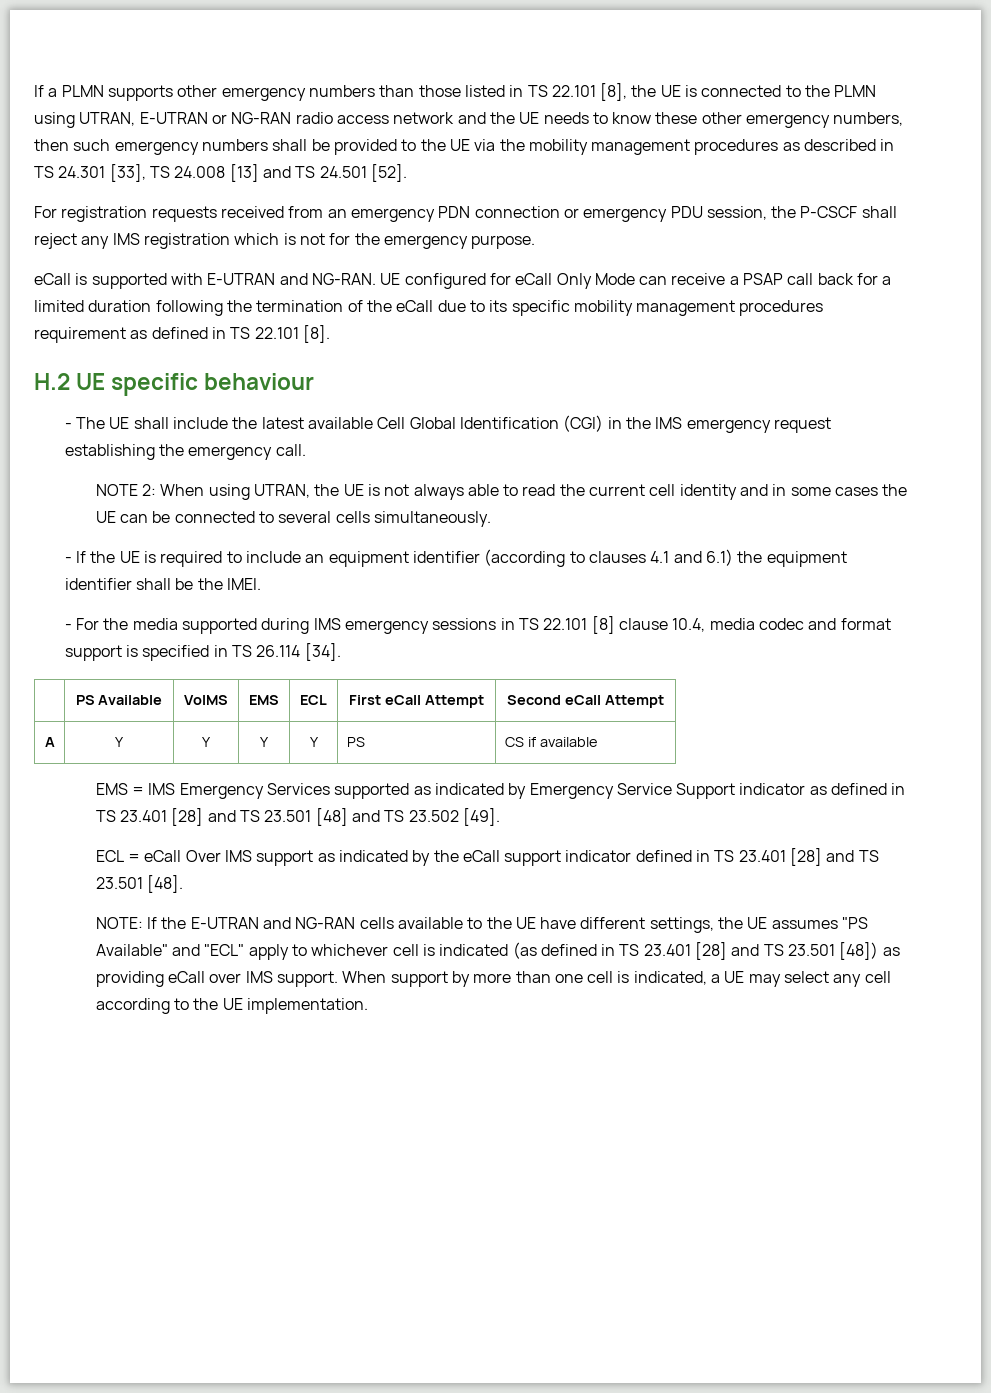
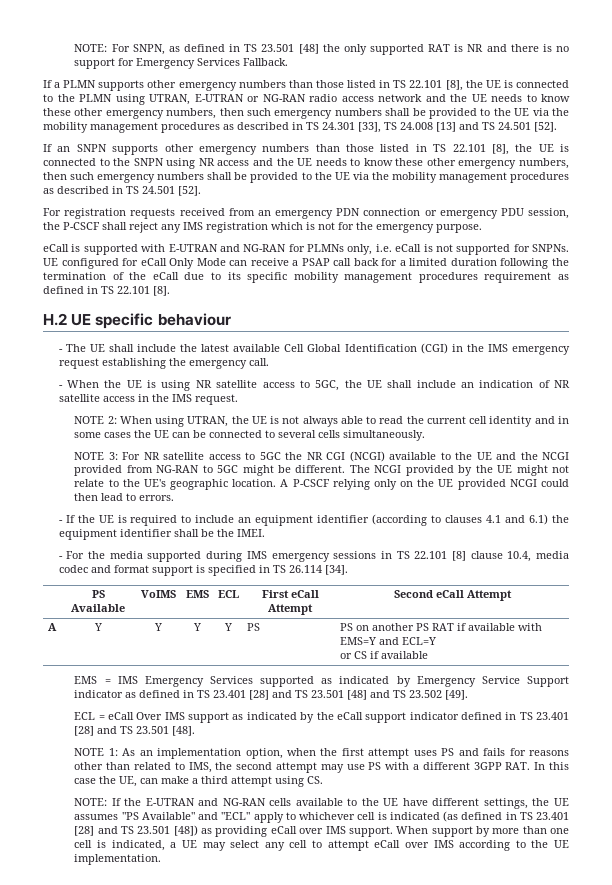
(34, 91) none -> [74,44,569,55] [74,58,289,69] NOTE: For SNPN, as defined in TS 23.501 [48] the only supported RAT is NR and there is no support for Emergency Services Fallback. //
(407, 173) none -> [43,144,569,155] [43,158,569,169] [43,172,569,183] [43,186,201,196] // If an SNPN supports other emergency numbers than those listed in TS 22.101 [8], the UE is connected to the SNPN using NR access and the UE needs to know these other emergency numbers, then such emergency numbers shall be provided to the UE via the mobility management procedures as described in TS 24.501 [52].
[311,273,376,285] NG-RAN. -> [243,244,569,255] NG-RAN for PLMNs only, i.e. eCall is not supported for SNPNs.
(306, 450) none -> [58,380,571,391] [58,394,238,405] // - When the UE is using NR satellite access to 5GC, the UE shall include an indication of NR satellite access in the IMS request.
(491, 519) none -> [74,451,570,462] [74,465,569,476] [74,479,570,490] [74,493,175,501] // NOTE 3: For NR satellite access to 5GC the NR CGI (NCGI) available to the UE and the NCGI provided from NG-RAN to 5GC might be different. The NCGI provided by the UE might not relate to the UE's geographic location. A P-CSCF relying only on the UE provided NCGI could then lead to errors.
(365, 742) none -> [340,623,543,631] [340,637,437,645] [340,653,353,659] PS on another PS RAT if available with EMS=Y and ECL=Y // or
(183, 884) none -> [74,748,569,759] [74,762,569,773] [74,776,324,787] // NOTE 1: As an implementation option, when the first attempt uses PS and fails for reasons other than related to IMS, the second attempt may use PS with a different 3GPP RAT. In this case the UE, can make a third attempt using CS.
(891, 977) none -> [312,840,454,851] to attempt eCall over IMS

